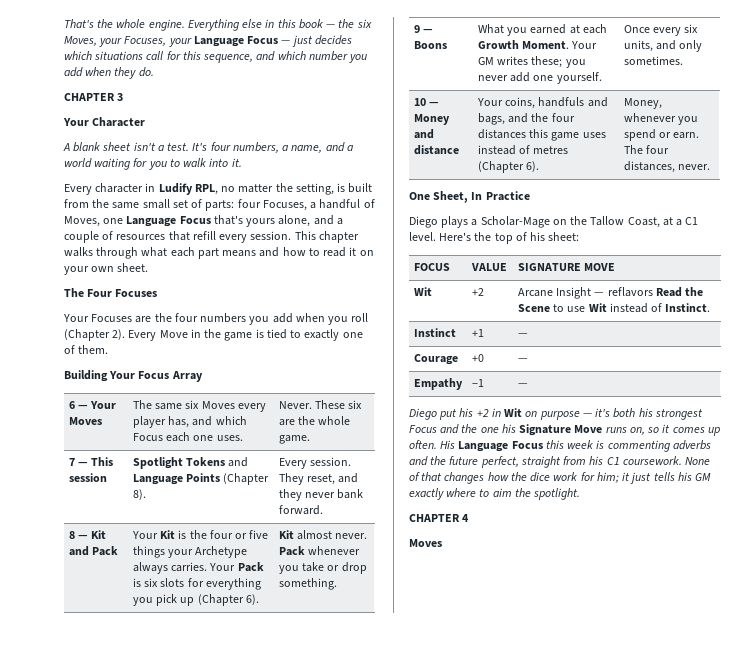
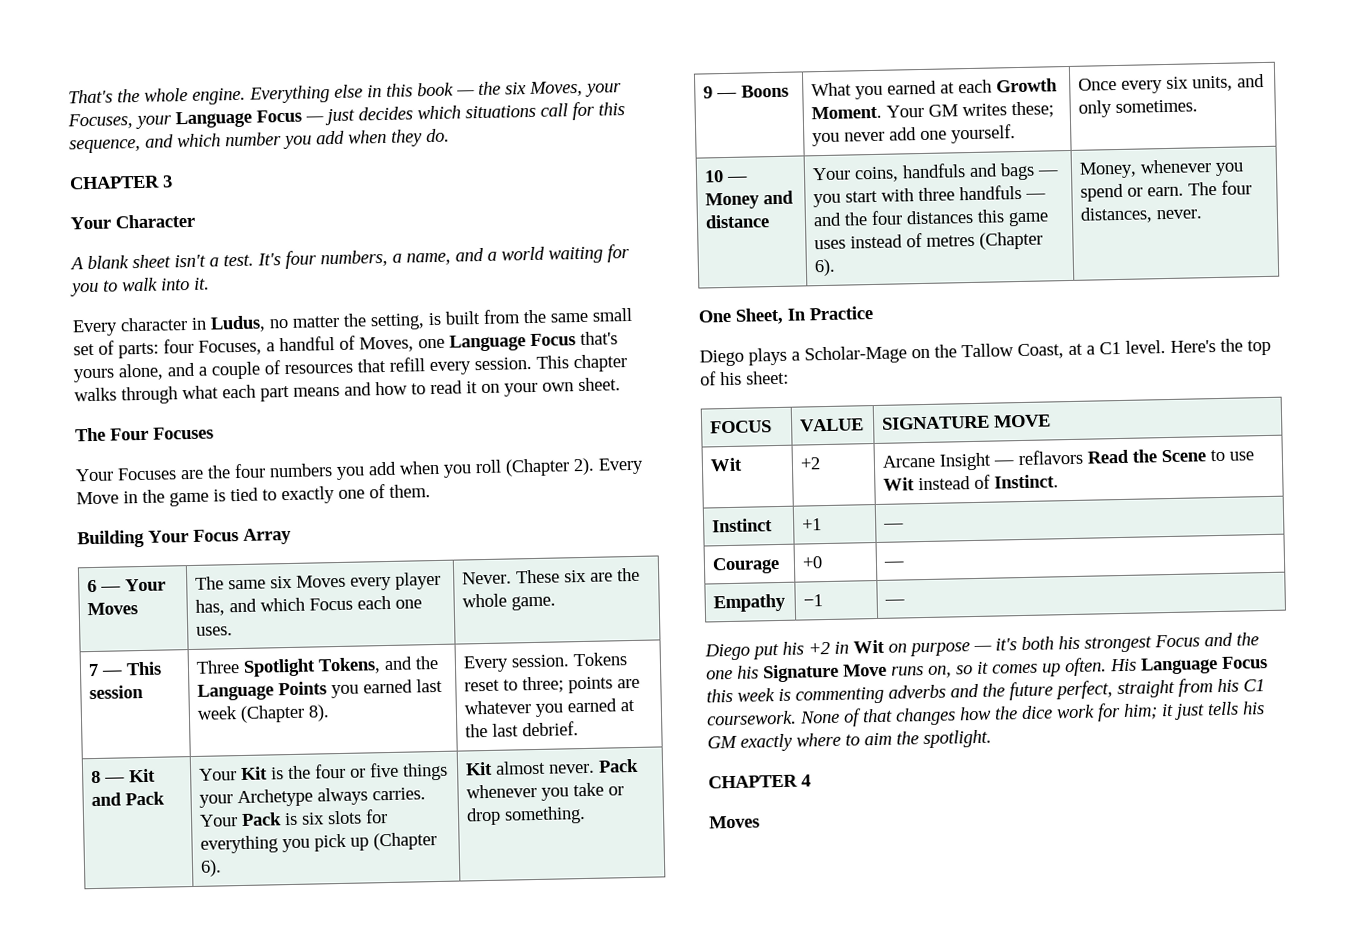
[158,183,218,195] Ludify RPL, -> [210,315,266,333] Ludus,
[132,457,249,469] [132,473,270,485] [132,489,146,500] [278,457,352,469] [278,473,359,485] [278,489,364,501] [278,505,323,515] Spotlight Tokens and Language Points (Chapter 8). | Every session. They reset, and they never bank forward. -> [196,655,440,677] [197,678,444,701] [197,704,331,724] [463,652,628,673] [464,676,641,694] [464,698,636,717] [465,721,580,738] Three Spotlight Tokens, and the Language Points you earned last week (Chapter 8). | Every session. Tokens reset to three; points are whatever you earned at the last debrief.
[477,113,505,125] bags, -> [1000,162,1060,181] [813,184,1047,208] bags — you start with three handfuls —

